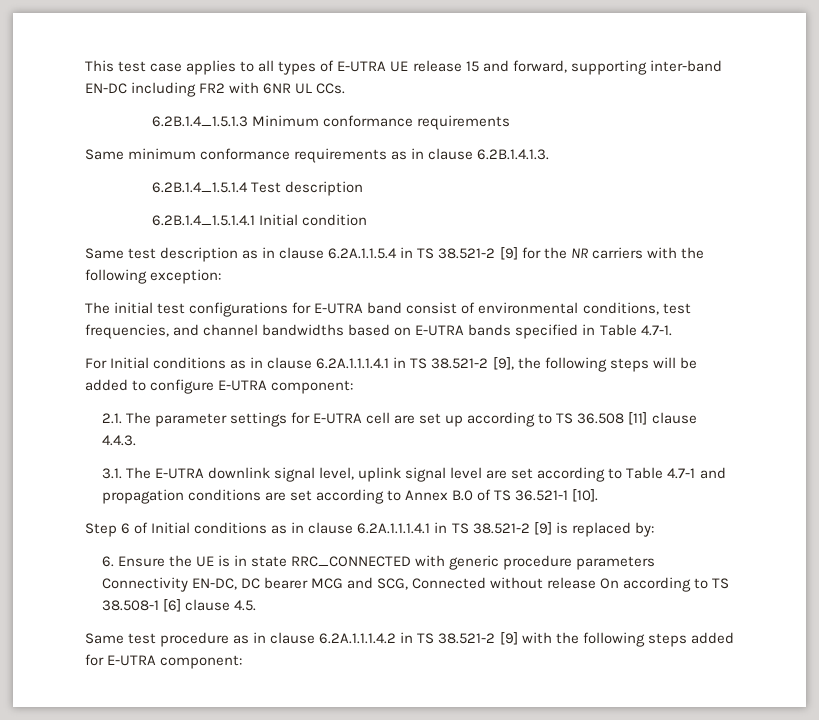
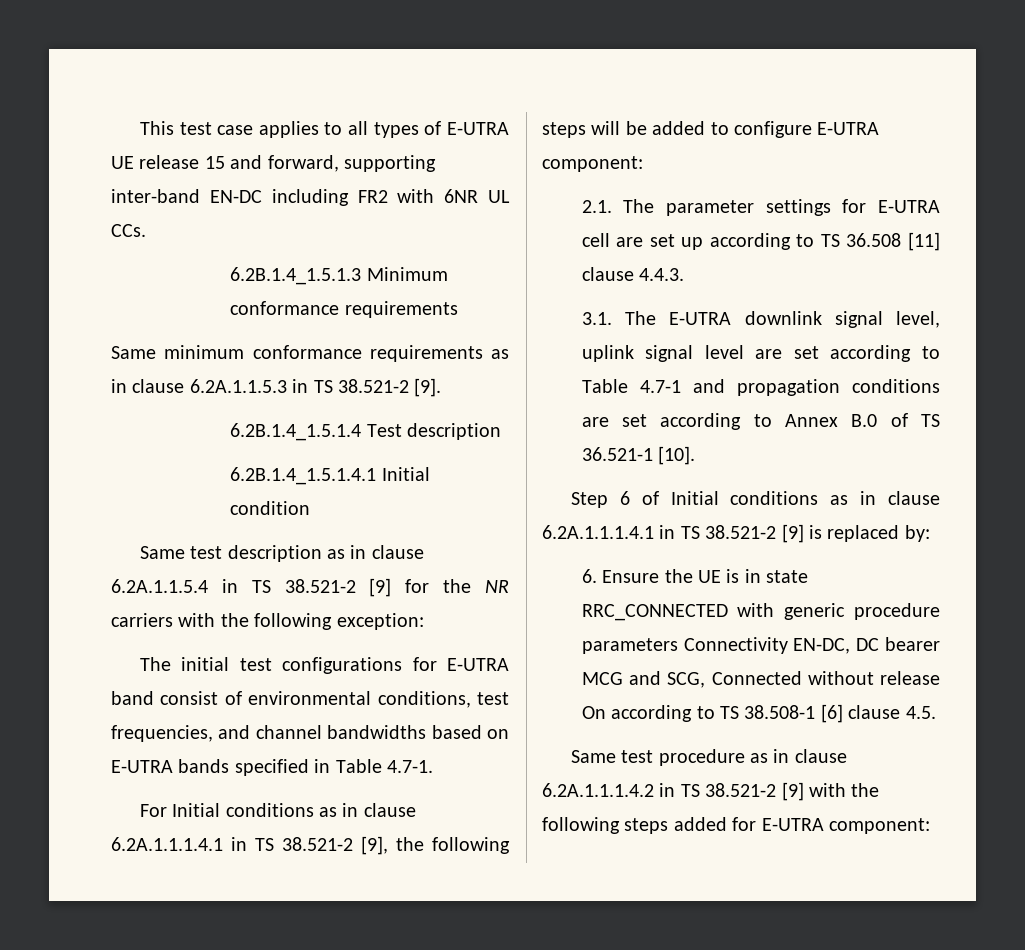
[477,149,550,160] 6.2B.1.4.1.3. -> [189,378,442,397] 6.2A.1.1.5.3 in TS 38.521-2 [9].

